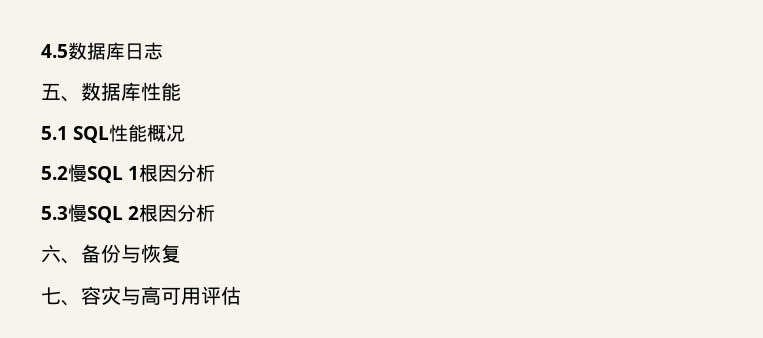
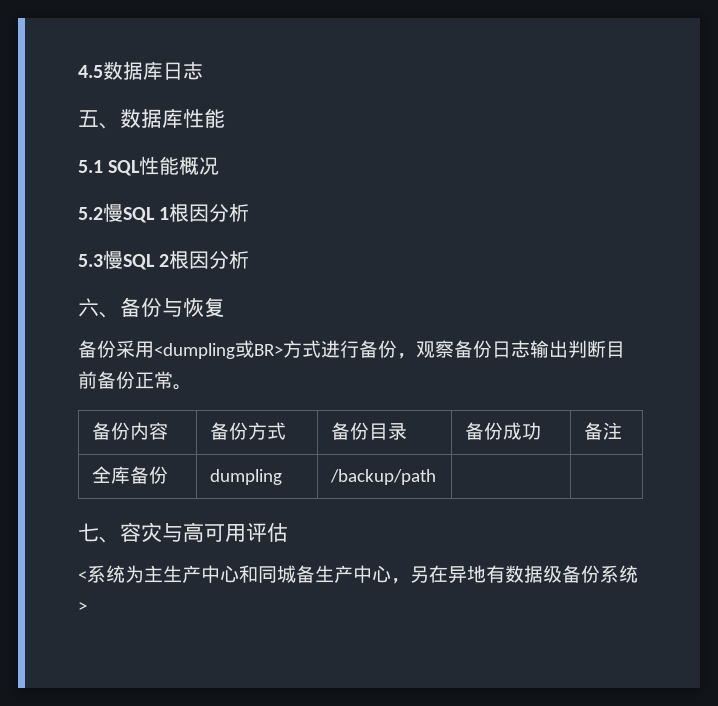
(181, 253) none -> [78,340,625,359] [78,371,192,390] [91,422,168,440] [209,422,286,440] [330,422,407,440] [464,422,541,440] [583,422,622,440] [91,466,168,484] [209,469,282,485] [329,469,436,485] // 备份采用<dumpling或BR>方式进行备份，观察备份日志输出判断目前备份正常。 // 备份内容 | 备份方式 | 备份目录 | 备份成功 | 备注 // 全库备份 | dumpling | /backup/path | |
(241, 295) none -> [78,565,638,584] [78,602,87,612] // <系统为主生产中心和同城备生产中心，另在异地有数据级备份系统>

